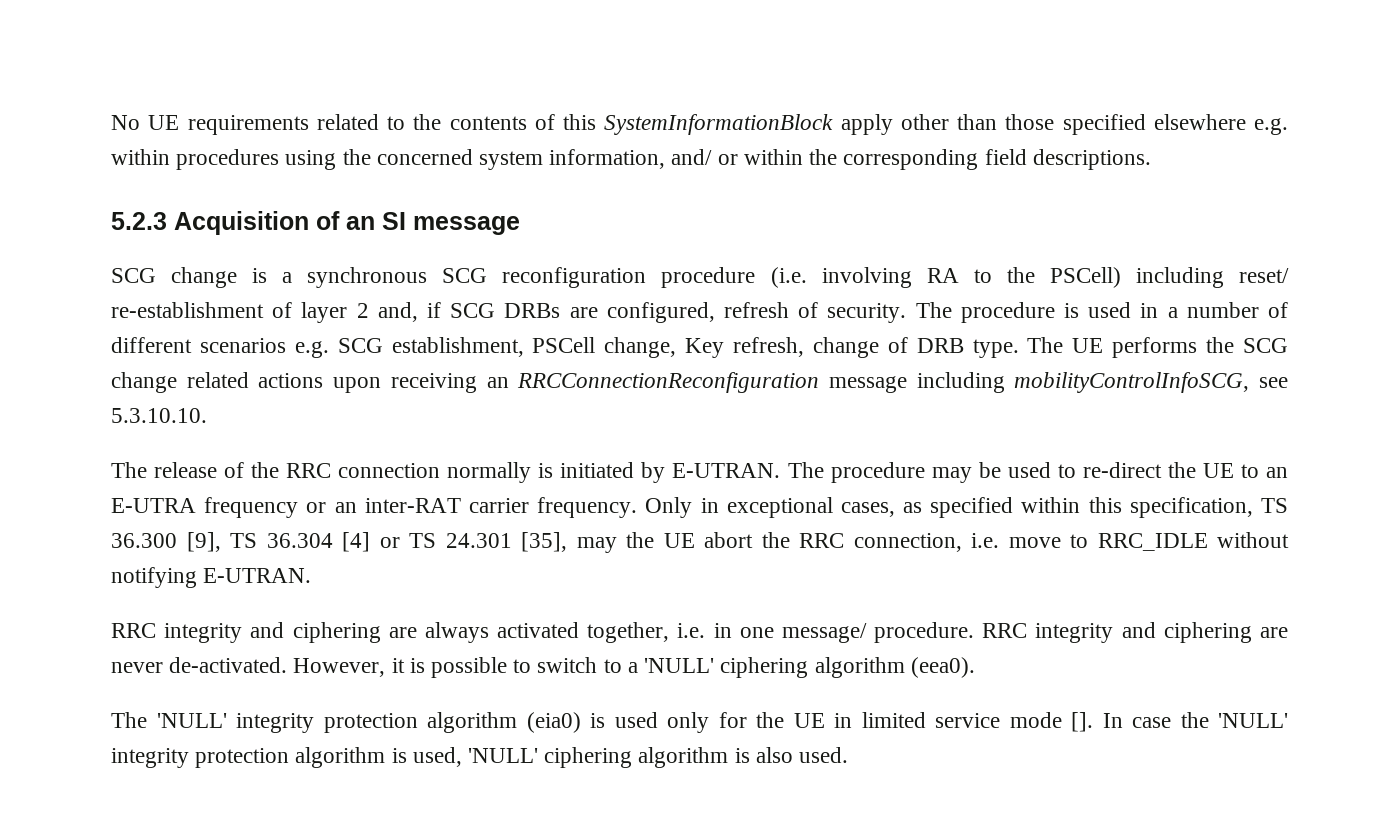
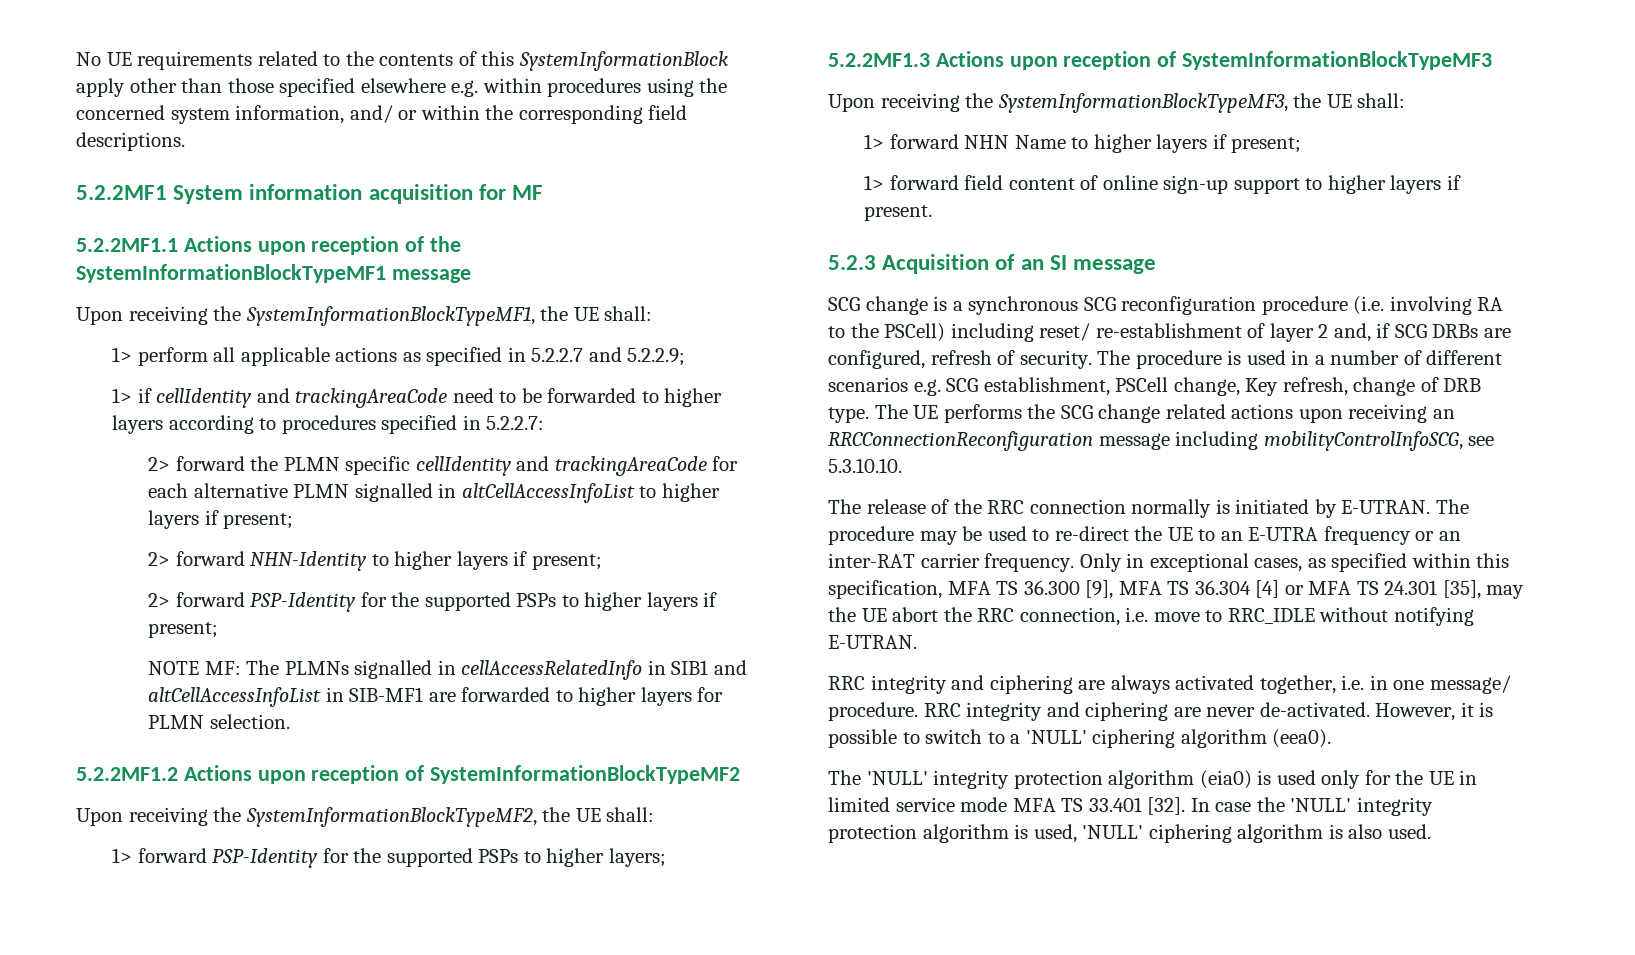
(1151, 159) none -> [76,184,544,204] [76,236,462,255] [76,264,471,283] [76,306,653,326] [112,347,686,366] [112,388,723,408] [112,415,545,434] [148,456,739,476] [148,483,720,503] [148,510,294,529] [148,551,602,571] [148,592,718,612] [148,622,219,638] [148,660,747,680] [148,687,724,707] [148,714,290,729] [76,765,741,784] [76,807,655,827] [112,848,666,868] [828,51,1493,70] [828,93,1406,113] [864,134,1302,153] [864,175,1461,194] [864,205,933,221] // 5.2.2MF1 System information acquisition for MF // 5.2.2MF1.1 Actions upon reception of the SystemInformationBlockTypeMF1 message // Upon receiving the SystemInformationBlockTypeMF1, the UE shall: // 1> perform all applicable actions as specified in 5.2.2.7 and 5.2.2.9; // 1> if cellIdentity and trackingAreaCode need to be forwarded to higher layers according to procedures specified in 5.2.2.7: // 2> forward the PLMN specific cellIdentity and trackingAreaCode for each alternative PLMN signalled in altCellAccessInfoList to higher layers if present; // 2> forward NHN-Identity to higher layers if present; // 2> forward PSP-Identity for the supported PSPs to higher layers if present; // NOTE MF: The PLMNs signalled in cellAccessRelatedInfo in SIB1 and altCellAccessInfoList in SIB-MF1 are forwarded to higher layers for PLMN selection. // 5.2.2MF1.2 Actions upon reception of SystemInformationBlockTypeMF2 // Upon receiving the SystemInformationBlockTypeMF2, the UE shall: // 1> forward PSP-Identity for the supported PSPs to higher layers; // 5.2.2MF1.3 Actions upon reception of SystemInformationBlockTypeMF3 // Upon receiving the SystemInformationBlockTypeMF3, the UE shall: // 1> forward NHN Name to higher layers if present; // 1> forward field content of online sign-up support to higher layers if present.
(1253, 507) none -> [947,581,991,595] MFA
(221, 542) none -> [1118,581,1162,595] MFA
(400, 542) none -> [1308,581,1352,595] MFA
[1071,712,1093,732] []. -> [1012,797,1186,815] MFA TS 33.401 [32].

